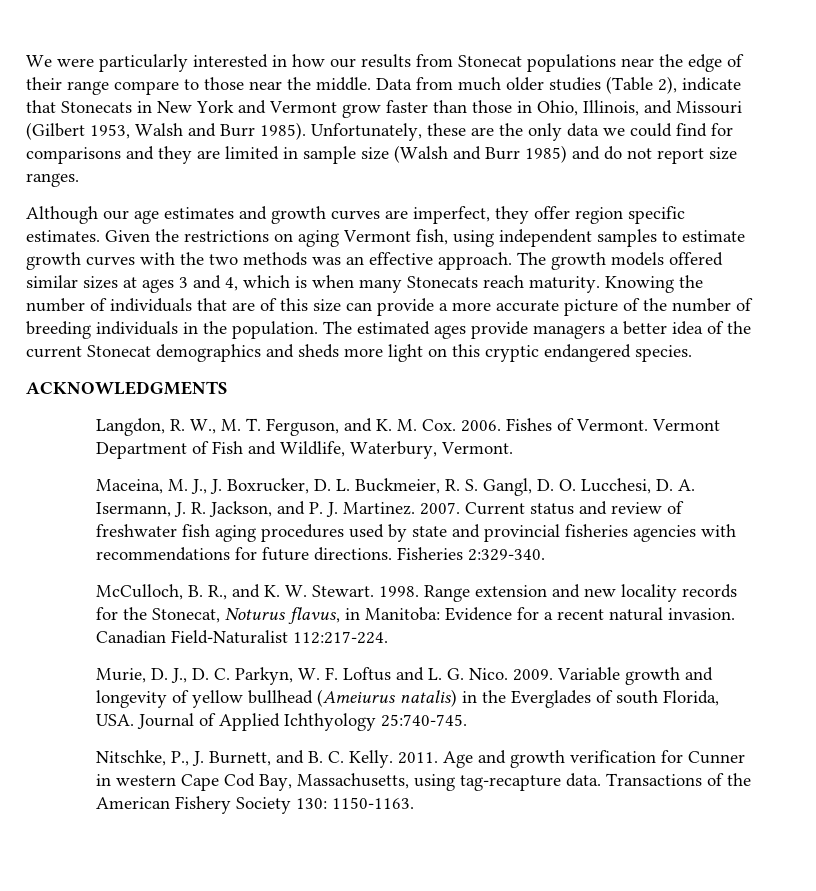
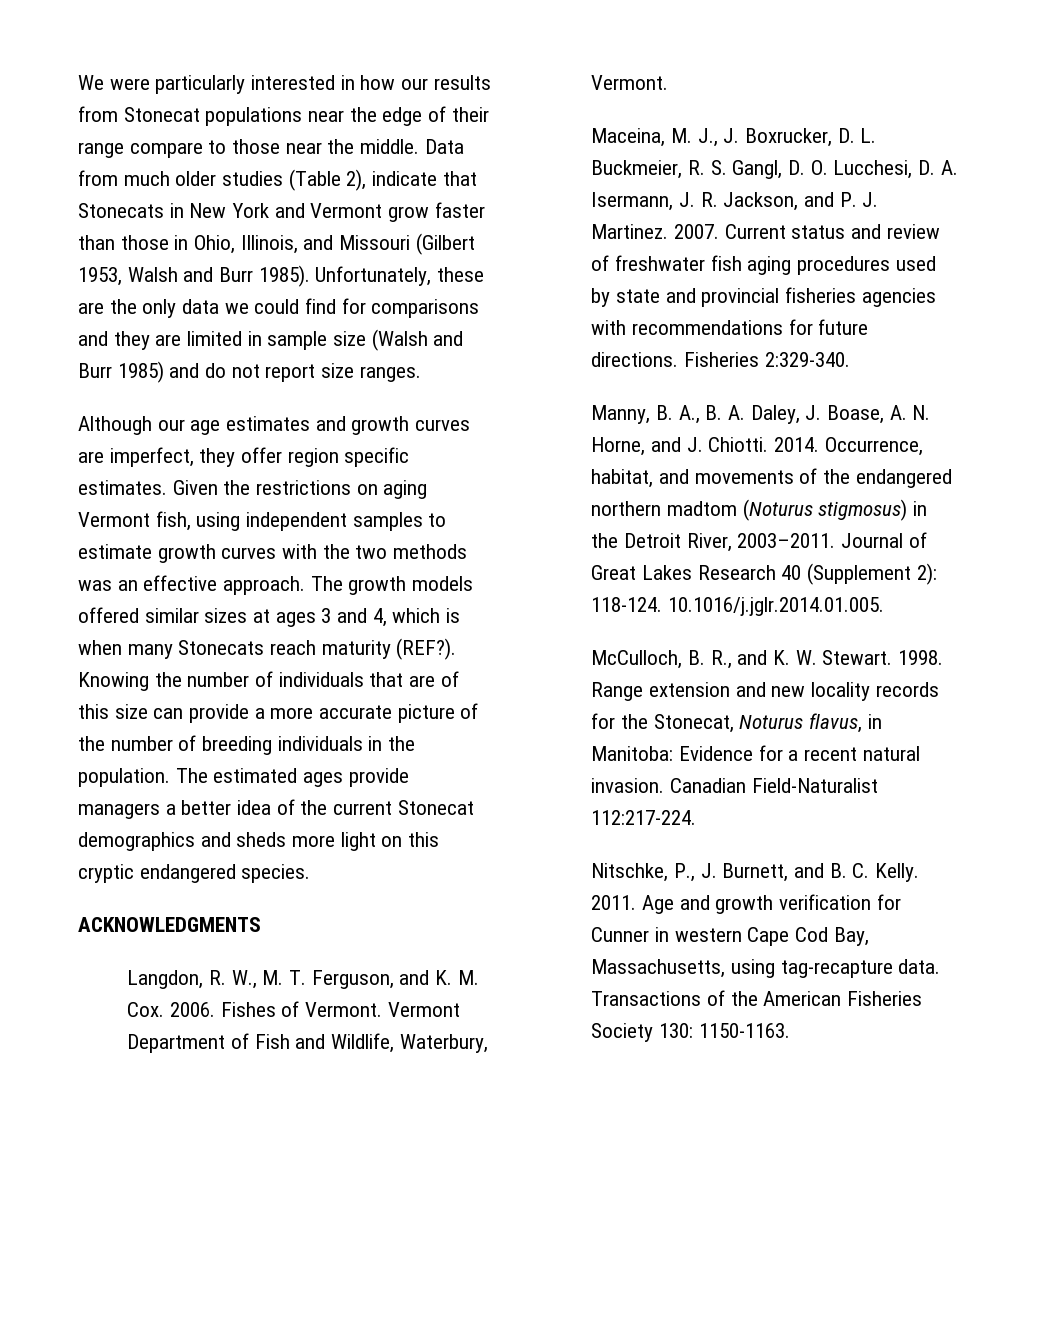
[529,276,600,293] maturity. -> [321,638,457,660] maturity (REF?).
(545, 555) none -> [591,405,931,424] [591,437,923,456] [591,468,952,488] [591,499,928,521] [591,532,927,552] [591,563,937,585] [591,597,885,616] // Manny, B. A., B. A. Daley, J. Boase, A. N. Horne, and J. Chiotti. 2014. Occurrence, habitat, and movements of the endangered northern madtom (Noturus stigmosus) in the Detroit River, 2003–2011. Journal of Great Lakes Research 40 (Supplement 2): 118-124. 10.1016/j.jglr.2014.01.005.
[95,667,713,685] [95,689,719,708] [95,713,467,731] // Murie, D. J., D. C. Parkyn, W. F. Loftus and L. G. Nico. 2009. Variable growth and longevity of yellow bullhead (Ameiurus natalis) in the Everglades of south Florida, USA. Journal of Applied Ichthyology 25:740-745. -> (697, 817) none
[174,796,231,814] Fishery -> [847,991,923,1006] Fisheries

